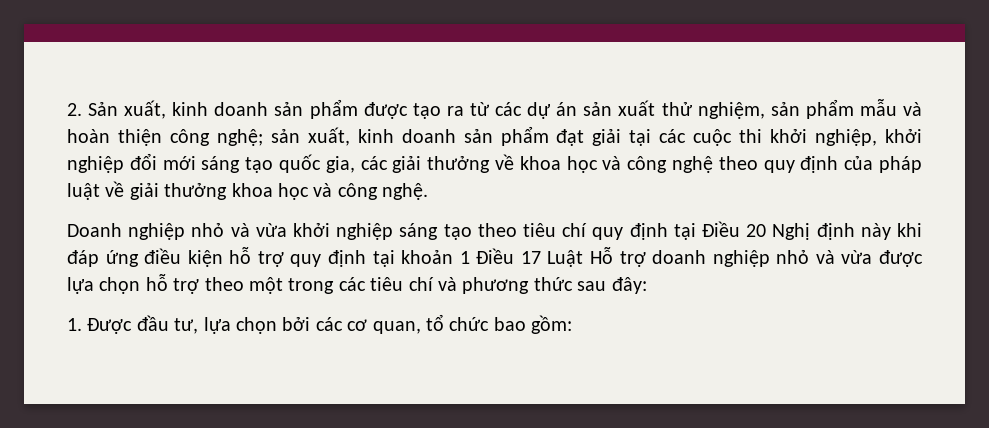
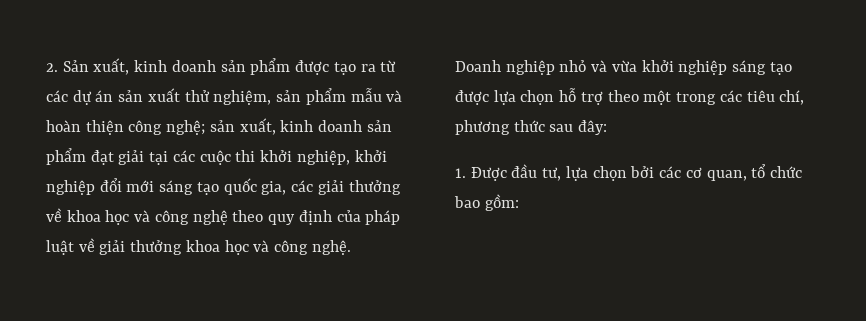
[477,221,923,240] [67,247,873,267] theo tiêu chí quy định tại Điều 20 Nghị định này khi đáp ứng điều kiện hỗ trợ quy định tại khoản 1 Điều 17 Luật Hỗ trợ doanh nghiệp nhỏ và vừa -> (792, 68) none
[408,277,457,291] chí và -> [779,90,805,105] chí,

